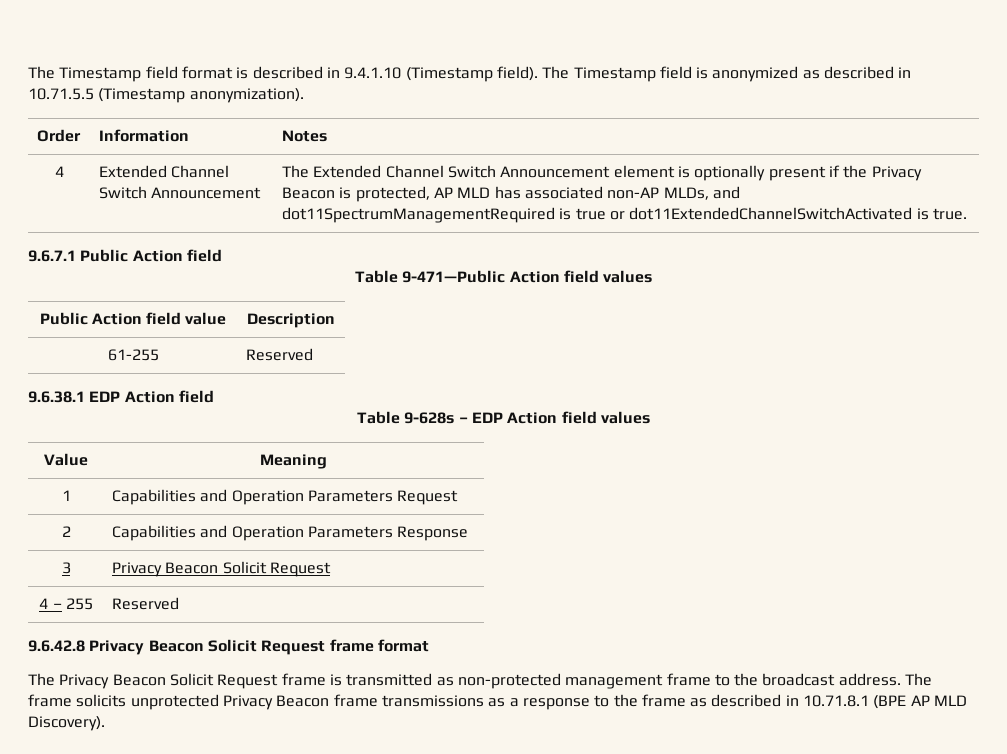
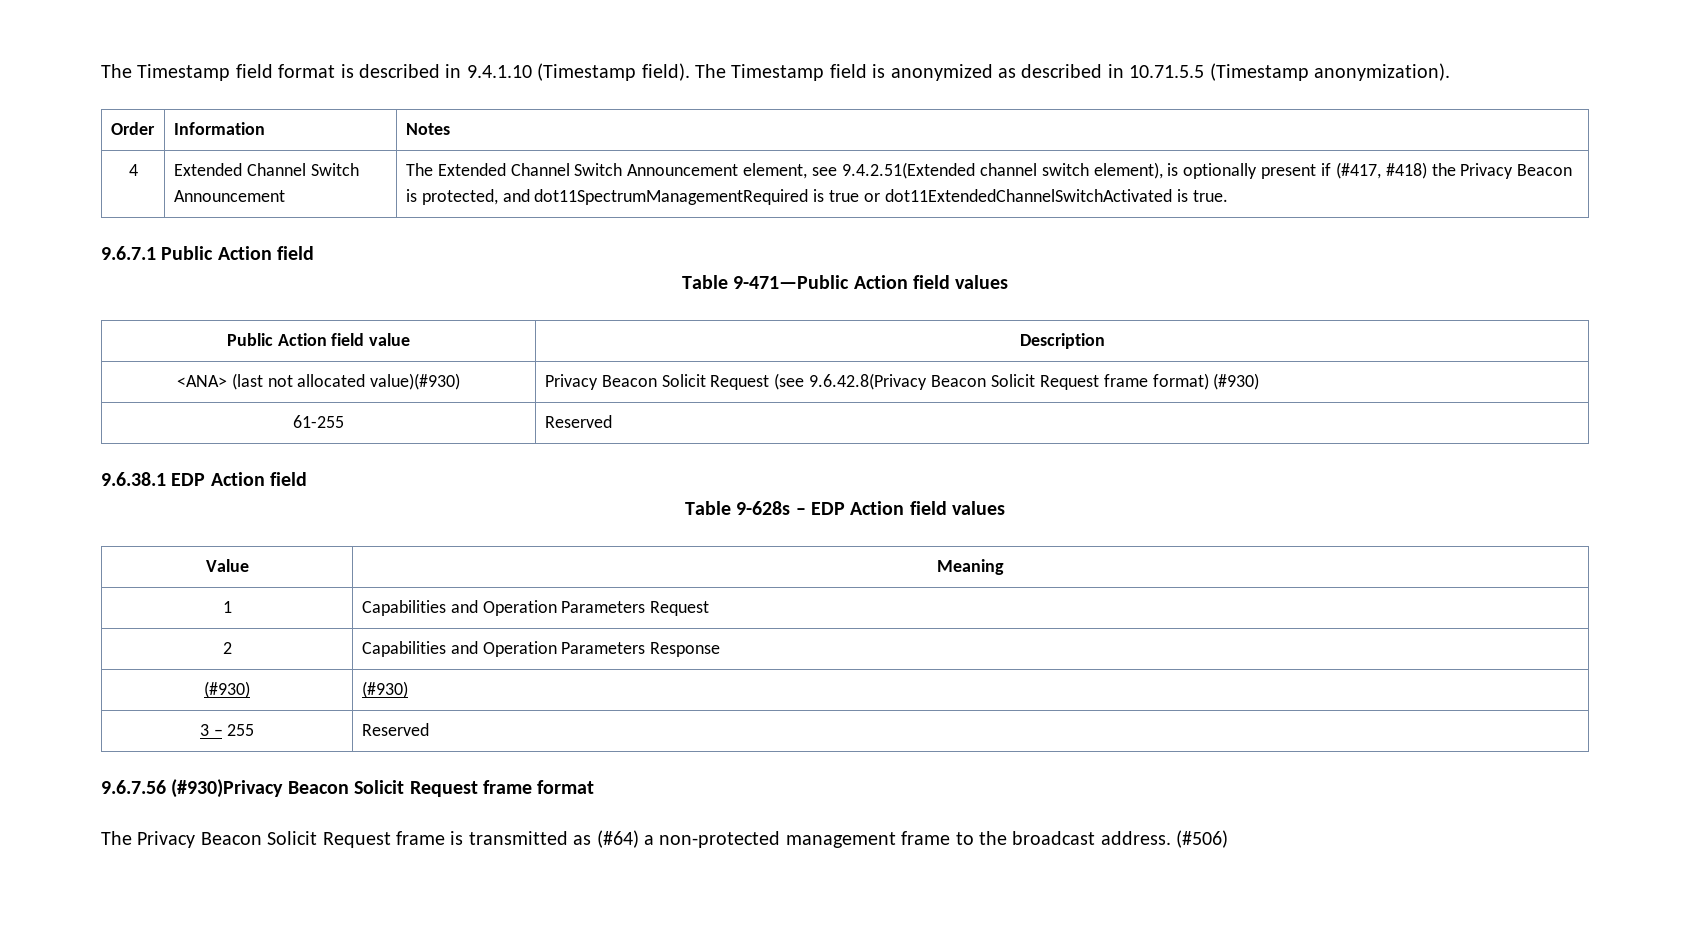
[613,165,675,178] element -> [743,162,1163,179] element, see 9.4.2.51(Extended channel switch element),
(840, 171) none -> [1335,162,1427,179] (#417, #418)
[433,186,709,200] AP MLD has associated non-AP MLDs, -> (498, 197) none
(335, 320) none -> [176,373,461,390] [544,373,1260,390] // <ANA> (last not allocated value)(#930) | Privacy Beacon Solicit Request (see 9.6.42.8(Privacy Beacon Solicit Request frame format) (#930)
(469, 533) none -> [204,681,250,698] [361,681,408,698] // (#930) | (#930)
[112,561,331,577] [39,598,49,609] | Privacy Beacon Solicit Request // 4 -> (209, 730) none
[28,640,145,655] 9.6.42.8 Privacy -> [101,779,284,798] 9.6.7.56 (#930)Privacy
(454, 681) none -> [596,830,654,848] (#64) a
[905,673,933,686] [28,694,968,710] [28,716,105,731] The frame solicits unprotected Privacy Beacon frame transmissions as a response to the frame as described in 10.71.8.1 (BPE AP MLD Discovery). -> [1176,830,1229,848] (#506)

